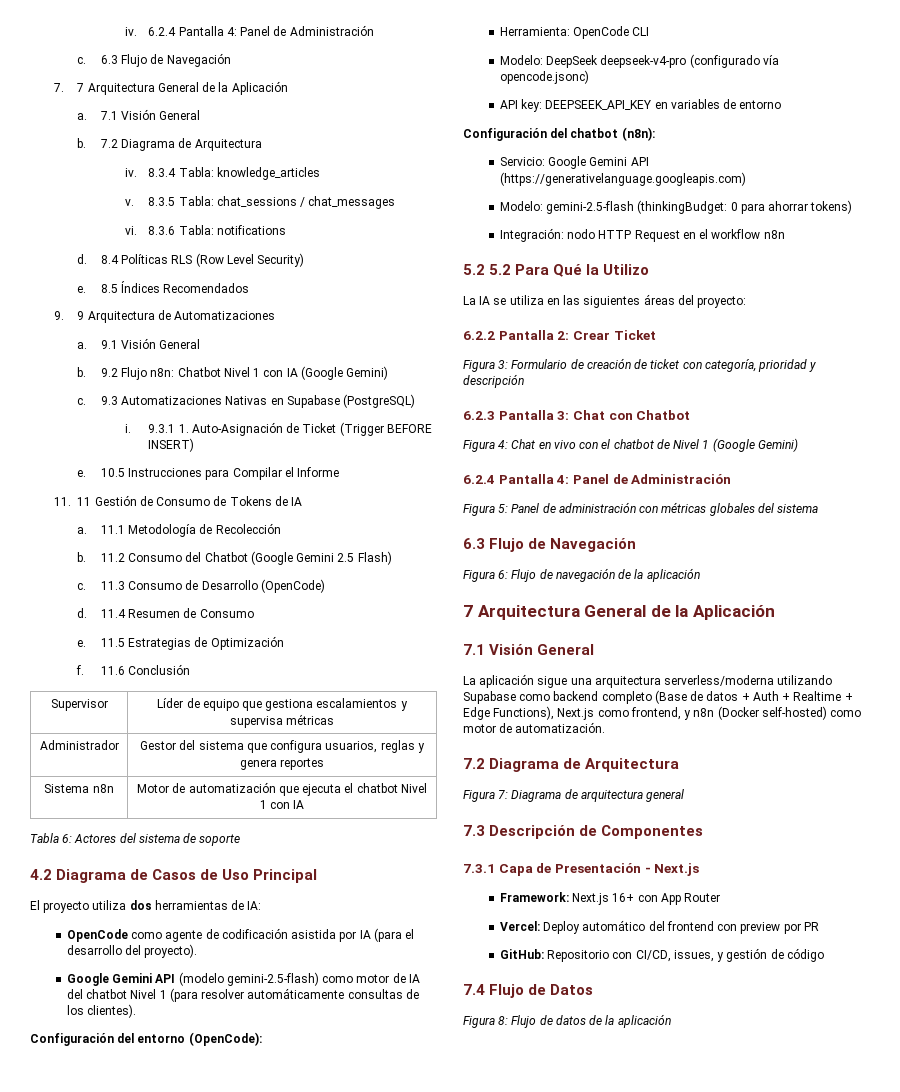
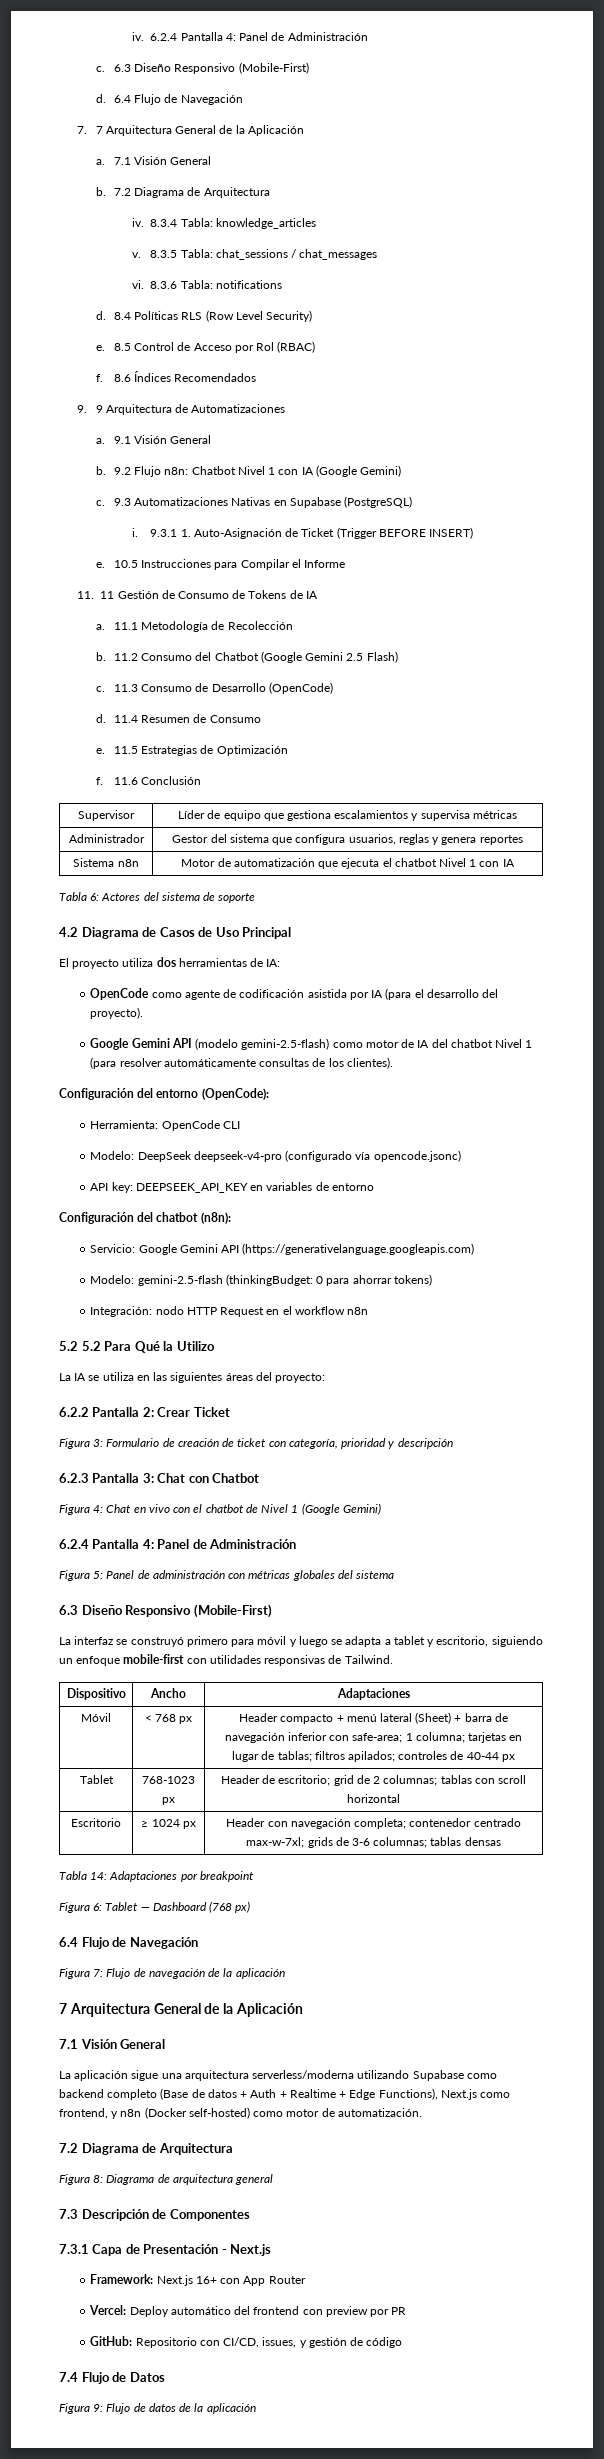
(119, 59) none -> [134,62,309,74] [95,94,131,103] Diseño Responsivo (Mobile-First) // d. 6.4
(119, 288) none -> [134,341,316,353] [95,374,131,382] Control de Acceso por Rol (RBAC) // f. 8.6
(485, 543) none -> [81,1604,272,1618] [59,1636,543,1647] [59,1654,393,1666] [66,1688,126,1700] [150,1688,186,1698] [336,1688,410,1700] [81,1713,111,1722] [144,1714,193,1724] [239,1712,508,1724] [224,1732,523,1743] [232,1751,515,1762] [79,1775,114,1784] [142,1776,195,1784] [162,1797,175,1805] [220,1775,527,1786] [347,1794,400,1803] [71,1818,121,1827] [141,1819,196,1829] [226,1818,521,1829] [246,1837,501,1848] [59,1871,254,1882] [59,1901,251,1913] [59,1937,78,1947] Diseño Responsivo (Mobile-First) // La interfaz se construyó primero para móvil y luego se adapta a tablet y escritorio, siguiendo un enfoque mobile-first con utilidades responsivas de Tailwind. // Dispositivo | Ancho | Adaptaciones // Móvil | < 768 px | Header compacto + menú lateral (Sheet) + barra de navegación inferior con safe-area; 1 columna; tarjetas en lugar de tablas; filtros apilados; controles de 40-44 px // Tablet | 768-1023 px | Header de escritorio; grid de 2 columnas; tablas con scroll horizontal // Escritorio | ≥ 1024 px | Header con navegación completa; contenedor centrado max-w-7xl; grids de 3-6 columnas; tablas densas // Tabla 14: Adaptaciones por breakpoint // Figura 6: Tablet — Dashboard (768 px) // 6.4
[498,570,509,579] 6: -> [93,1969,104,1977] 7:
[498,790,509,799] 7: -> [93,2175,104,2183] 8:
[498,1016,509,1025] 8: -> [93,2404,104,2412] 9:

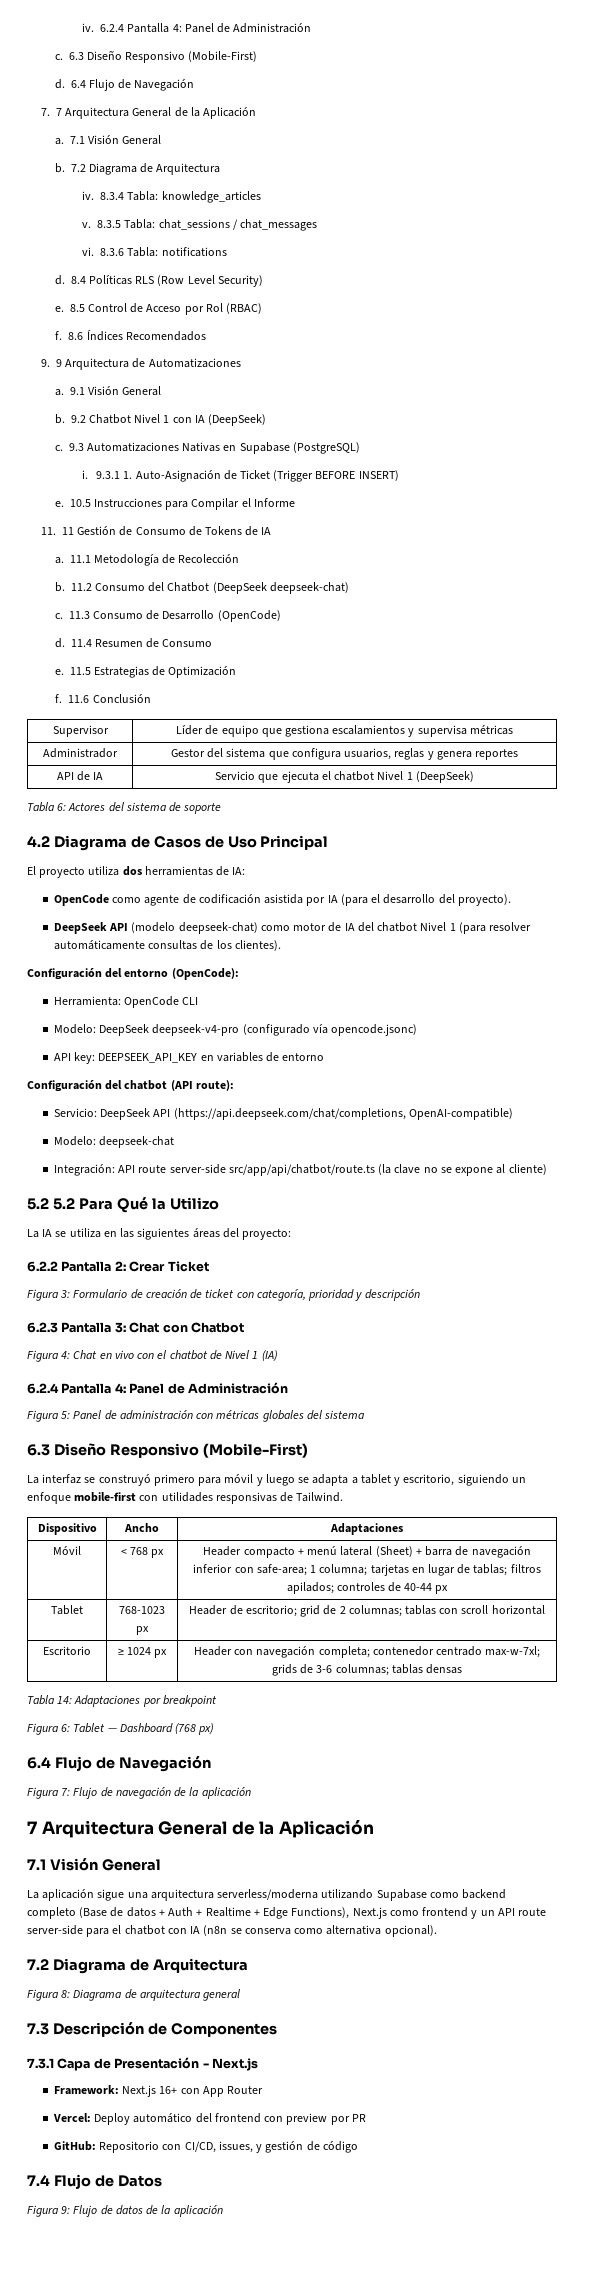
[134,466,189,477] Flujo n8n: -> (86, 419) none
[315,465,402,477] (Google Gemini) -> [208,414,267,426] (DeepSeek)
[260,651,398,663] (Google Gemini 2.5 Flash) -> [212,582,349,594] (DeepSeek deepseek-chat)
[73,858,139,867] [181,858,315,867] Sistema n8n | Motor de automatización -> [56,771,104,781] [215,771,256,780] API de IA | Servicio
[479,859,515,867] con IA -> [415,771,474,783] (DeepSeek)
[90,1038,170,1050] Google Gemini -> [54,922,108,934] DeepSeek
[241,1038,330,1050] gemini-2.5-flash) -> [178,922,258,934] deepseek-chat)
[200,1212,231,1224] (n8n): -> [170,1080,234,1091] (API route):
[138,1243,475,1255] [90,1274,432,1286] [90,1306,369,1317] Google Gemini API (https://generativelanguage.googleapis.com) // Modelo: gemini-2.5-flash (thinkingBudget: 0 para ahorrar tokens) // Integración: nodo HTTP Request en el workflow n8n -> [100,1108,513,1120] [54,1136,175,1148] [54,1164,547,1176] DeepSeek API (https://api.deepseek.com/chat/completions, OpenAI-compatible) // Modelo: deepseek-chat // Integración: API route server-side src/app/api/chatbot/route.ts (la clave no se expone al cliente)
[301,1503,381,1515] (Google Gemini) -> [261,1350,278,1361] (IA)
[59,2107,422,2119] frontend, y n8n (Docker self-hosted) como motor de automatización. -> [422,1907,547,1919] [27,1925,437,1937] frontend y un API route server-side para el chatbot con IA (n8n se conserva como alternativa opcional).

